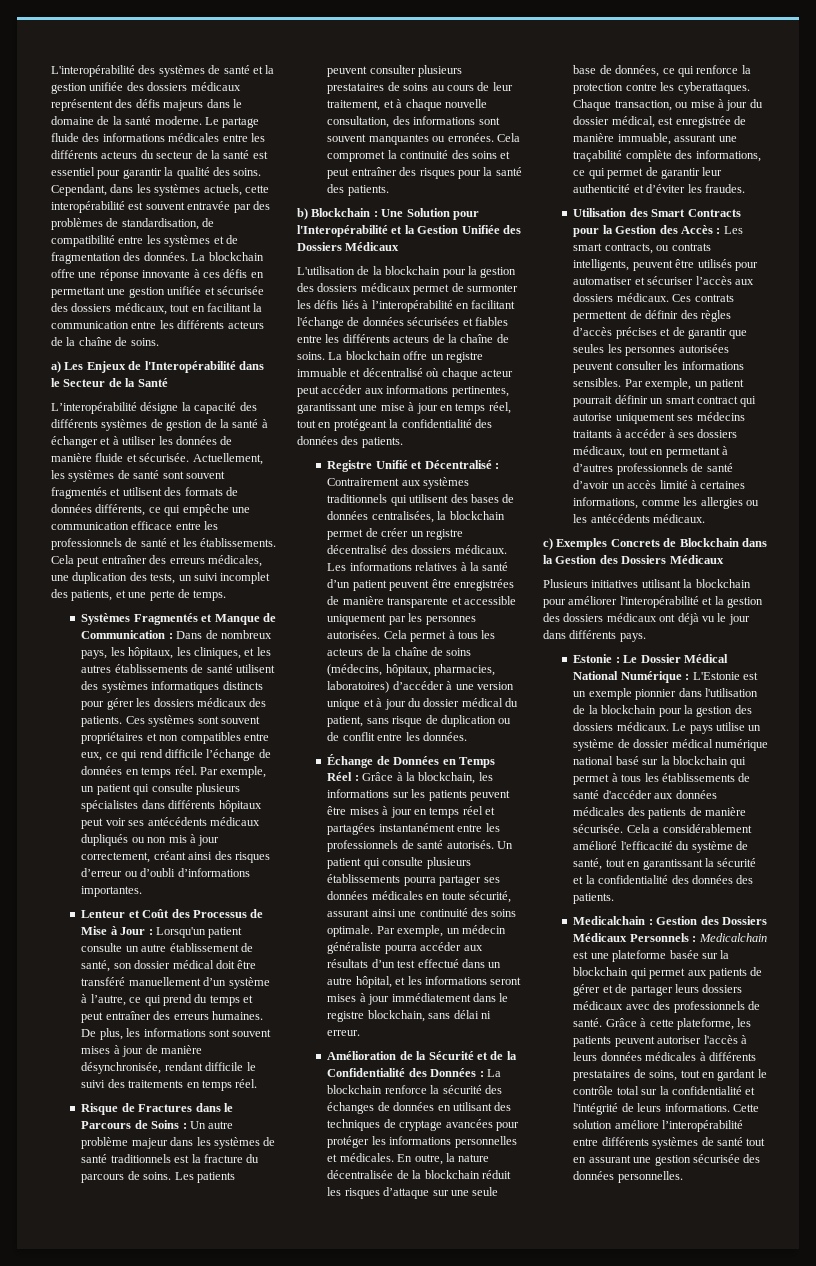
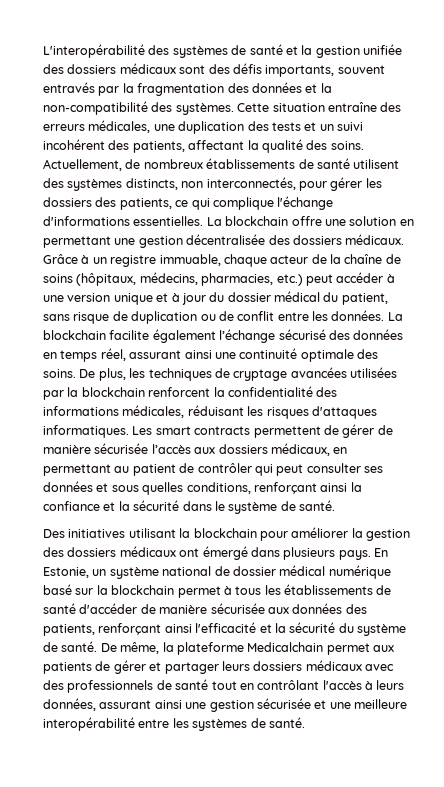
[51,99,113,111] représentent -> [179,65,206,74] sont
[163,99,242,111] [51,116,260,128] [51,133,265,142] [51,150,268,159] [51,167,262,179] [51,184,269,196] [51,201,270,213] [51,218,215,230] [51,235,238,247] [51,252,264,264] [51,269,264,281] [51,286,264,298] [51,303,263,315] [51,320,264,329] [51,337,159,346] [51,361,264,373] [51,378,168,387] [51,402,257,414] [51,419,268,431] [51,436,233,448] [51,453,263,465] [51,470,225,482] [51,487,238,499] [51,504,250,516] [51,521,219,530] [51,538,276,550] [51,555,147,567] majeurs dans le domaine de la santé moderne. Le partage fluide des informations médicales entre les différents acteurs du secteur de la santé est essentiel pour garantir la qualité des soins. Cependant, dans les systèmes actuels, cette interopérabilité est souvent entravée par des problèmes de standardisation, de compatibilité entre les systèmes et de fragmentation des données. La blockchain offre une réponse innovante à ces défis en permettant une gestion unifiée et sécurisée des dossiers médicaux, tout en facilitant la communication entre les différents acteurs de la chaîne de soins. // a) Les Enjeux de l'Interopérabilité dans le Secteur de la Santé // L’interopérabilité désigne la capacité des différents systèmes de gestion de la santé à échanger et à utiliser les données de manière fluide et sécurisée. Actuellement, les systèmes de santé sont souvent fragmentés et utilisent des formats de données différents, ce qui empêche une communication efficace entre les professionnels de santé et les établissements. Cela peut entraîner -> [265,65,385,77] [43,82,332,96] [43,101,377,115] importants, souvent entravés par la fragmentation des données et la non-compatibilité des systèmes. Cette situation entraîne
[150,573,176,584] tests, -> [271,122,317,131] tests et
[220,572,271,584] [51,589,227,601] [81,613,276,625] [81,630,272,639] [81,647,271,659] [81,665,112,673] incomplet des patients, et une perte de temps. // Systèmes Fragmentés et Manque de Communication : Dans de nombreux pays, les hôpitaux, les cliniques, et les autres -> [43,139,364,153] [43,159,203,171] incohérent des patients, affectant la qualité des soins. Actuellement, de nombreux
[151,681,263,693] informatiques distincts -> [125,177,296,190] distincts, non interconnectés,
[196,698,267,707] [81,715,260,727] [81,732,269,744] [81,749,271,761] [81,766,267,778] [81,783,240,795] [81,800,262,812] [81,817,260,829] [81,834,220,846] [81,851,270,863] [81,868,250,877] [81,886,143,897] [81,909,264,918] [81,926,243,938] [81,943,253,952] [81,960,257,972] [81,977,270,989] [81,994,254,1006] [81,1011,263,1023] [81,1028,272,1040] [81,1045,202,1057] [81,1062,256,1074] [81,1079,258,1091] [81,1103,233,1115] [81,1120,234,1129] [81,1137,276,1149] [81,1154,260,1163] [81,1171,235,1183] [327,65,463,77] [327,82,513,94] [327,99,487,111] [327,116,500,128] [327,133,520,145] [327,150,511,162] [327,167,522,179] [327,184,389,196] [297,208,479,220] [297,225,521,237] [297,242,400,251] [297,266,517,278] [297,283,518,295] [297,300,516,312] [297,317,508,329] [297,334,509,343] [297,351,483,363] [297,368,513,380] [297,385,509,397] [297,402,511,414] [297,419,492,431] [297,436,403,448] [327,460,499,472] [327,477,470,489] [327,494,515,506] [327,511,505,523] [327,528,463,540] [327,545,507,554] [327,562,509,571] [327,579,514,591] [327,596,516,608] [327,613,476,625] [327,630,496,642] [327,648,364,656] médicaux des patients. Ces systèmes sont souvent propriétaires et non compatibles entre eux, ce qui rend difficile l’échange de données en temps réel. Par exemple, un patient qui consulte plusieurs spécialistes dans différents hôpitaux peut voir ses antécédents médicaux dupliqués ou non mis à jour correctement, créant ainsi des risques d’erreur ou d’oubli d’informations importantes. // Lenteur et Coût des Processus de Mise à Jour : Lorsqu'un patient consulte un autre établissement de santé, son dossier médical doit être transféré manuellement d’un système à l’autre, ce qui prend du temps et peut entraîner des erreurs humaines. De plus, les informations sont souvent mises à jour de manière désynchronisée, rendant difficile le suivi des traitements en temps réel. // Risque de Fractures dans le Parcours de Soins : Un autre problème majeur dans les systèmes de santé traditionnels est la fracture du parcours de soins. Les patients peuvent consulter plusieurs prestataires de soins au cours de leur traitement, et à chaque nouvelle consultation, des informations sont souvent manquantes ou erronées. Cela compromet la continuité des soins et peut entraîner des risques pour la santé des patients. // b) Blockchain : Une Solution pour l'Interopérabilité et la Gestion Unifiée des Dossiers Médicaux // L'utilisation de la blockchain pour la gestion des dossiers médicaux permet de surmonter les défis liés à l’interopérabilité en facilitant l'échange de données sécurisées et fiables entre les différents acteurs de la chaîne de soins. La blockchain offre un registre immuable et décentralisé où chaque acteur peut accéder aux informations pertinentes, garantissant une mise à jour en temps réel, tout en protégeant la confidentialité des données des patients. // Registre Unifié et Décentralisé : Contrairement aux systèmes traditionnels qui utilisent des bases de données centralisées, la blockchain permet de créer un registre décentralisé des dossiers médicaux. Les informations relatives à la santé d’un patient peuvent être enregistrées de manière transparente et accessible uniquement par les personnes autorisées. Cela permet à tous les acteurs -> [95,196,334,210] [43,216,414,226] [43,234,405,248] [43,254,309,267] des patients, ce qui complique l'échange d'informations essentielles. La blockchain offre une solution en permettant une gestion décentralisée des dossiers médicaux. Grâce à un registre immuable, chaque acteur
[327,664,496,676] [327,681,444,693] (médecins, hôpitaux, pharmacies, laboratoires) d’accéder -> [76,272,384,286] (hôpitaux, médecins, pharmacies, etc.) peut accéder
[327,754,495,768] [327,772,493,784] [327,789,510,801] [327,806,496,818] [327,823,500,835] [327,840,513,852] [327,857,471,869] [327,874,500,886] [327,891,511,903] [327,908,517,917] [327,925,506,937] [327,942,483,954] [327,959,502,968] [327,976,522,988] [327,993,509,1005] [327,1010,491,1022] [327,1030,361,1036] [327,1051,517,1060] [327,1068,501,1077] [327,1085,502,1094] [327,1102,512,1114] [327,1119,519,1131] [327,1136,517,1148] [327,1153,490,1165] [327,1170,511,1179] [327,1187,499,1199] [573,65,751,77] [573,82,750,94] [573,99,763,111] [573,116,746,128] [573,133,737,145] [573,150,761,162] [573,167,723,179] [573,184,745,193] [573,208,741,217] [573,225,743,237] [573,243,711,254] [573,259,758,271] [573,276,754,285] [573,293,734,302] [573,310,731,322] [573,327,748,339] [573,344,729,356] [573,361,744,373] [573,378,744,390] [573,395,757,407] [573,412,745,424] [573,429,738,438] [573,446,728,458] [573,463,733,475] [573,480,746,489] [573,497,759,509] [573,514,706,523] [543,538,767,550] [543,555,724,564] [543,579,588,588] // Échange de Données en Temps Réel : Grâce à la blockchain, les informations sur les patients peuvent être mises à jour en temps réel et partagées instantanément entre les professionnels de santé autorisés. Un patient qui consulte plusieurs établissements pourra partager ses données médicales en toute sécurité, assurant ainsi une continuité des soins optimale. Par exemple, un médecin généraliste pourra accéder aux résultats d’un test effectué dans un autre hôpital, et les informations seront mises à jour immédiatement dans le registre blockchain, sans délai ni erreur. // Amélioration de la Sécurité et de la Confidentialité des Données : La blockchain renforce la sécurité des échanges de données en utilisant des techniques de cryptage avancées pour protéger les informations personnelles et médicales. En outre, la nature décentralisée de la blockchain réduit les risques d’attaque sur une seule base de données, ce qui renforce la protection contre les cyberattaques. Chaque transaction, ou mise à jour du dossier médical, est enregistrée de manière immuable, assurant une traçabilité complète des informations, ce qui permet de garantir leur authenticité et d’éviter les fraudes. // Utilisation des Smart Contracts pour la Gestion des Accès : Les smart contracts, ou contrats intelligents, peuvent être utilisés pour automatiser et sécuriser l’accès aux dossiers médicaux. Ces contrats permettent de définir des règles d’accès précises et de garantir que seules les personnes autorisées peuvent consulter les informations sensibles. Par exemple, un patient pourrait définir un smart contract qui autorise uniquement ses médecins traitants à accéder à ses dossiers médicaux, tout en permettant à d’autres professionnels de santé d’avoir un accès limité à certaines informations, comme les allergies ou les antécédents médicaux. // c) Exemples Concrets de Blockchain dans la Gestion des Dossiers Médicaux // Plusieurs -> [387,312,403,321] [43,329,404,343] [43,348,378,362] [43,367,397,381] [43,386,338,400] [43,405,377,419] [43,424,393,438] [43,443,348,456] [43,463,383,476] [43,481,362,495] [43,500,335,514] [43,529,65,538] La blockchain facilite également l’échange sécurisé des données en temps réel, assurant ainsi une continuité optimale des soins. De plus, les techniques de cryptage avancées utilisées par la blockchain renforcent la confidentialité des informations médicales, réduisant les risques d'attaques informatiques. Les smart contracts permettent de gérer de manière sécurisée l’accès aux dossiers médicaux, en permettant au patient de contrôler qui peut consulter ses données et sous quelles conditions, renforçant ainsi la confiance et la sécurité dans le système de santé. // Des
[619,596,713,608] l'interopérabilité et -> (349, 532) none
[677,613,750,625] [543,630,646,642] [573,654,728,663] [573,671,758,683] [573,688,758,700] [573,705,752,717] [573,722,745,734] déjà vu le jour dans différents pays. // Estonie : Le Dossier Médical National Numérique : L'Estonie est un exemple pionnier dans l'utilisation de la blockchain pour la gestion des dossiers médicaux. Le pays utilise -> [202,546,388,560] [43,567,89,578] émergé dans plusieurs pays. En Estonie,
(615, 745) none -> [162,566,212,576] national
[573,756,614,765] national -> (391, 572) none
[730,757,747,768] qui -> (175, 590) none
[654,790,717,799] [573,807,746,819] [573,824,752,833] [573,841,748,853] [573,858,757,870] [573,875,754,884] [573,893,615,904] [573,916,767,925] [573,933,767,942] [573,950,730,962] [573,967,647,979] aux données médicales des patients de manière sécurisée. Cela a considérablement amélioré l'efficacité du système de santé, tout en garantissant la sécurité et la confidentialité des données des patients. // Medicalchain : Gestion des Dossiers Médicaux Personnels : Medicalchain est une plateforme basée sur la blockchain qui -> [140,603,367,614] [43,622,406,636] [43,641,324,655] de manière sécurisée aux données des patients, renforçant ainsi l'efficacité et la sécurité du système de santé. De même, la plateforme Medicalchain
[615,984,628,993] de -> (162, 666) none
[573,1018,752,1030] [573,1035,747,1047] [573,1052,756,1061] [573,1069,767,1081] [573,1086,756,1095] [573,1103,759,1115] [573,1120,744,1132] [573,1137,766,1149] [573,1154,761,1166] [573,1171,683,1183] santé. Grâce à cette plateforme, les patients peuvent autoriser l'accès à leurs données médicales à différents prestataires de soins, tout en gardant le contrôle total sur la confidentialité et l'intégrité de leurs informations. Cette solution améliore l’interopérabilité entre différents systèmes de santé tout en assurant une gestion sécurisée des données personnelles. -> [175,679,405,690] [43,698,407,712] [43,717,305,731] santé tout en contrôlant l'accès à leurs données, assurant ainsi une gestion sécurisée et une meilleure interopérabilité entre les systèmes de santé.

